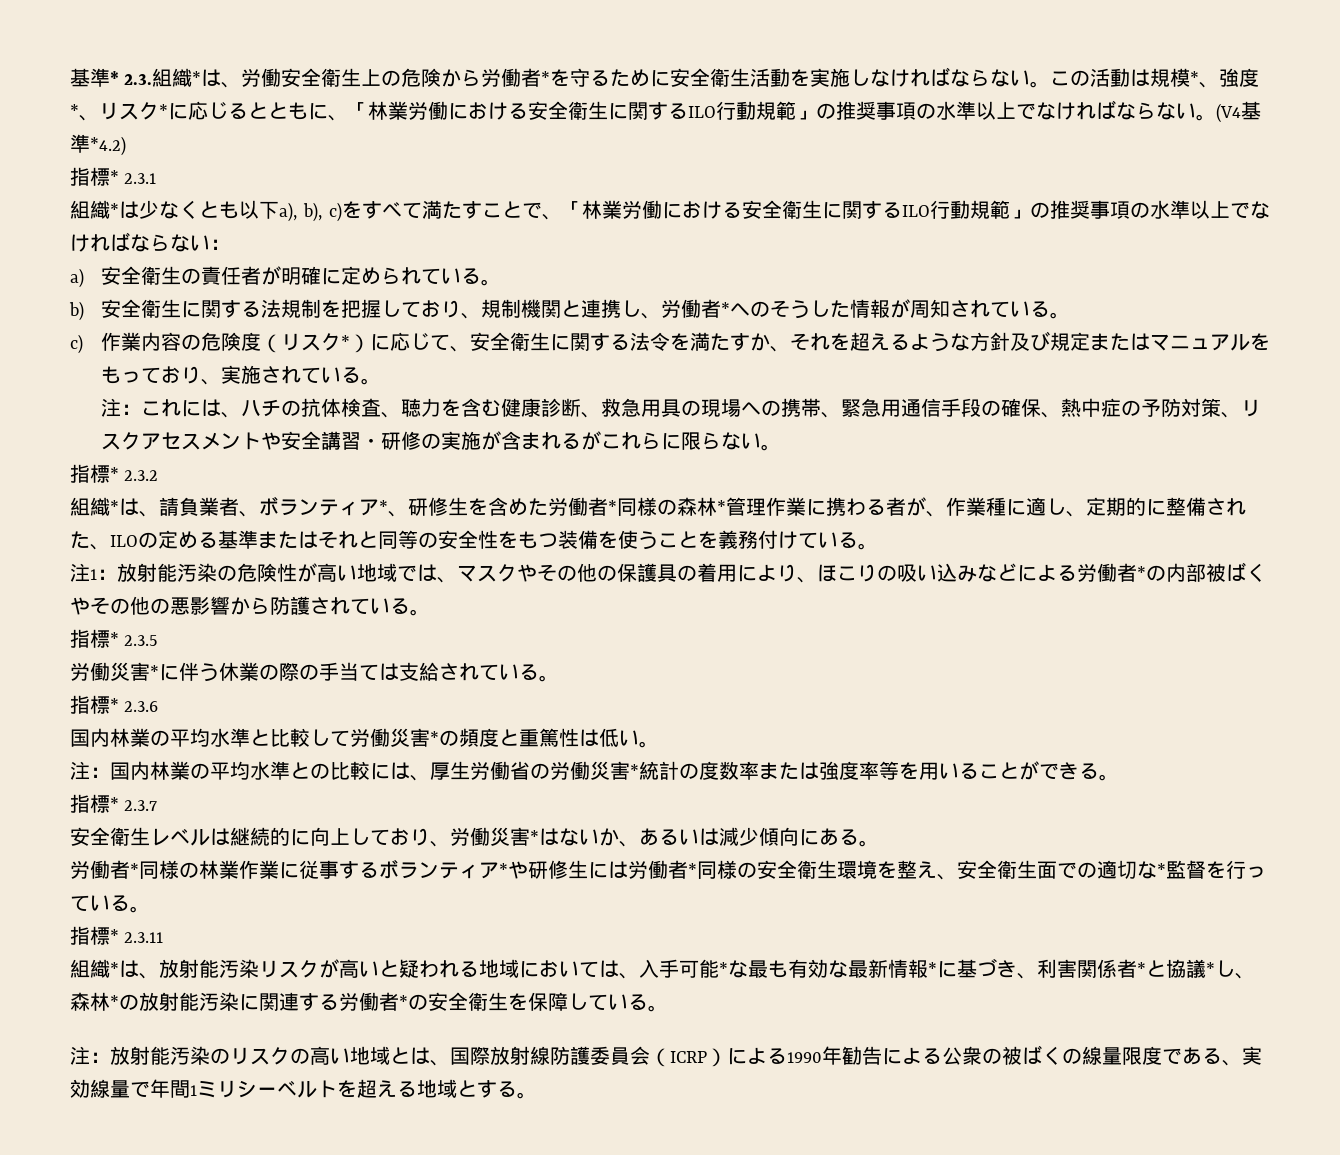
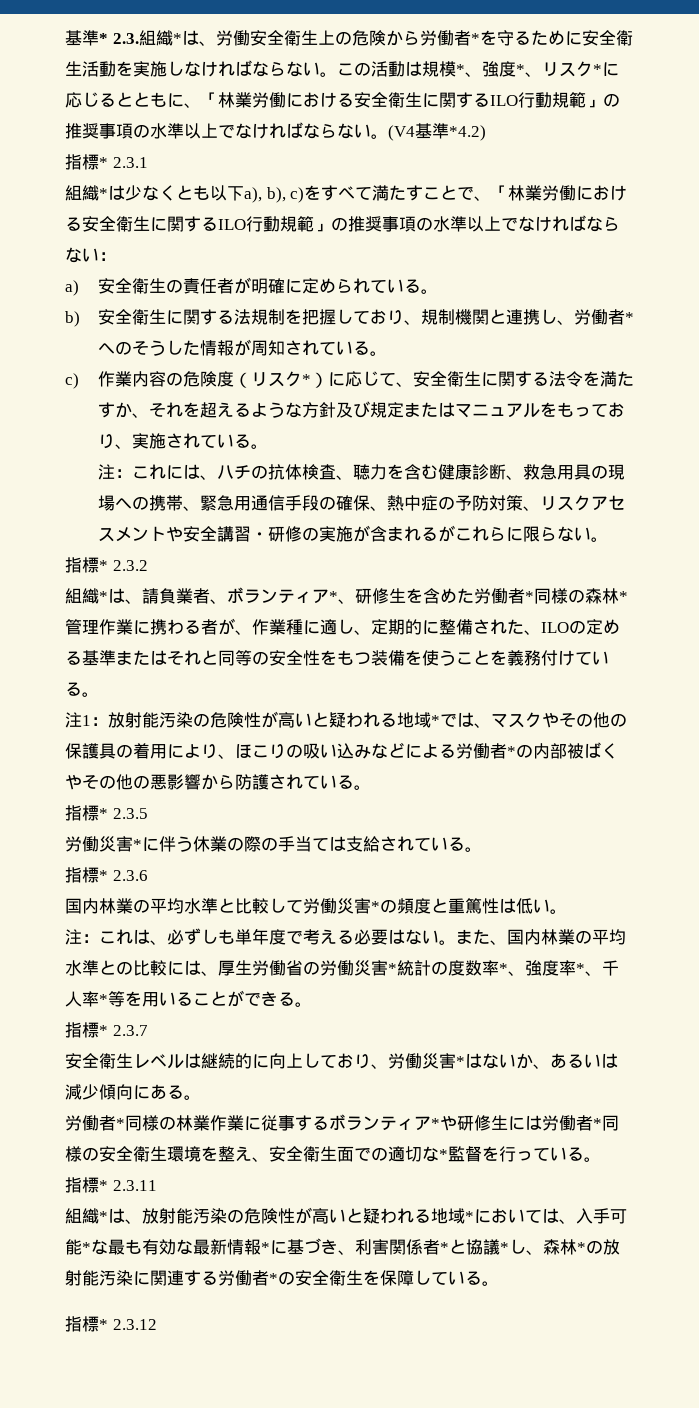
[357,563,397,582] 地域 -> [312,712,440,728] と疑われる地域*
(110, 772) none -> [99,928,507,945] これは、必ずしも単年度で考える必要はない。また、
[759,761,879,781] または強度率 -> [499,960,619,976] [65,991,108,1007] *、強度率*、千人率*
[259,959,519,978] リスクが高いと疑われる地域 -> [227,1207,474,1224] の危険性が高いと疑われる地域*
[70,1045,1262,1067] [70,1079,537,1099] 注：放射能汚染のリスクの高い地域とは、国際放射線防護委員会（ICRP）による1990年勧告による公衆の被ばくの線量限度である、実効線量で年間1ミリシーベルトを超える地域とする。 -> [65,1316,157,1332] 指標* 2.3.12

